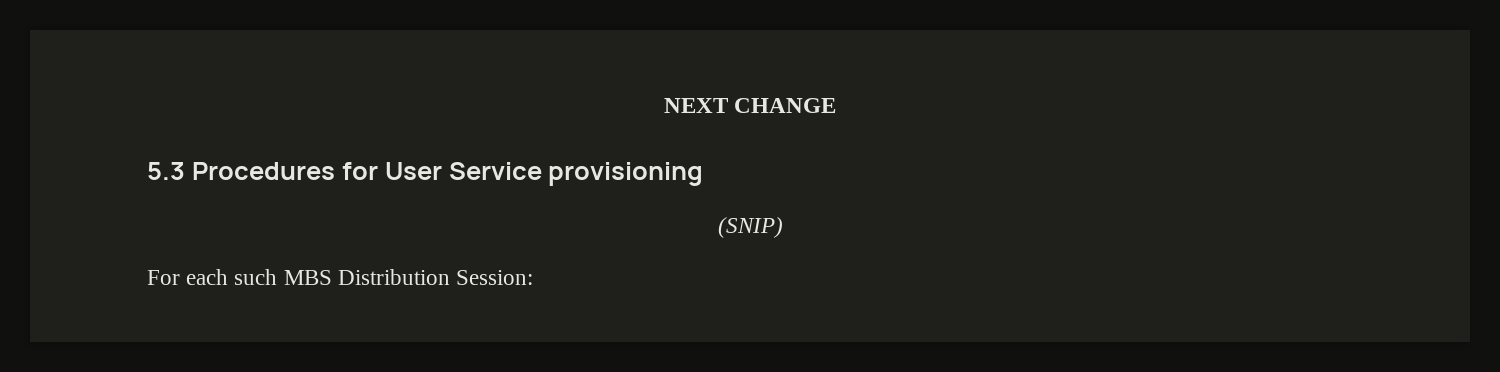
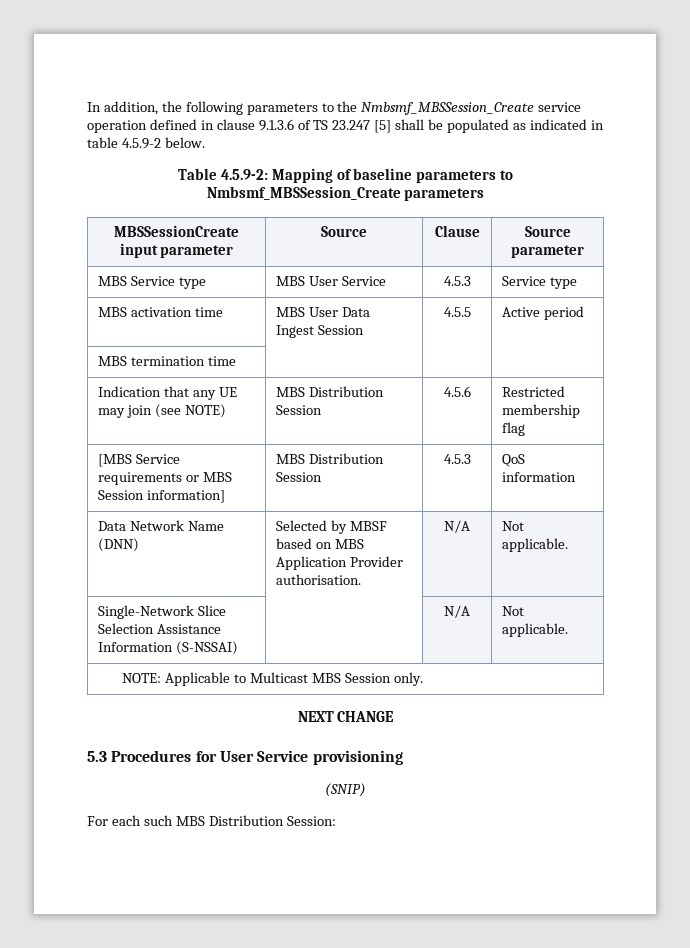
(663, 105) none -> [87,101,582,115] [87,119,604,133] [87,137,205,149] [177,168,514,183] [206,186,485,201] [114,225,239,237] [119,243,234,258] [321,226,367,237] [434,225,480,237] [524,226,571,237] [511,245,584,258] [98,276,207,289] [276,276,387,286] [443,276,471,286] [502,276,578,289] [98,307,224,317] [276,307,371,317] [276,325,365,338] [443,307,471,317] [502,306,585,320] [98,356,237,366] [98,386,238,400] [98,404,227,418] [276,386,385,397] [276,405,323,415] [443,386,471,397] [502,386,566,397] [502,404,581,418] [502,422,526,436] [98,454,181,467] [98,472,233,485] [98,490,226,503] [276,453,385,464] [276,472,323,482] [443,454,471,464] [502,454,526,467] [502,472,577,482] [98,520,225,531] [98,538,140,552] [276,520,388,534] [276,538,365,549] [276,556,404,570] [276,574,362,585] [444,520,470,533] [502,521,525,531] [502,538,569,552] [98,605,227,619] [98,623,222,634] [98,641,239,655] [444,605,470,618] [502,606,525,616] [502,623,569,637] [122,672,423,686] In addition, the following parameters to the Nmbsmf_MBSSession_Create service operation defined in clause 9.1.3.6 of TS 23.247 [5] shall be populated as indicated in table 4.5.9-2 below. // Table 4.5.9-2: Mapping of baseline parameters to Nmbsmf_MBSSession_Create parameters // MBSSessionCreate input parameter | Source | Clause | Source parameter // MBS Service type | MBS User Service | 4.5.3 | Service type // MBS activation time | MBS User Data Ingest Session | 4.5.5 | Active period // MBS termination time | | | // Indication that any UE may join (see NOTE) | MBS Distribution Session | 4.5.6 | Restricted membership flag // [MBS Service requirements or MBS Session information] | MBS Distribution Session | 4.5.3 | QoS information // Data Network Name (DNN) | Selected by MBSF based on MBS Application Provider authorisation. | N/A | Not applicable. // Single-Network Slice Selection Assistance Information (S-NSSAI) | | N/A | Not applicable. // NOTE: Applicable to Multicast MBS Session only. //

